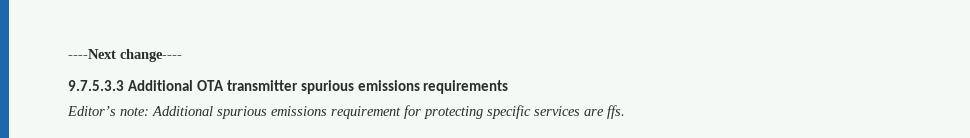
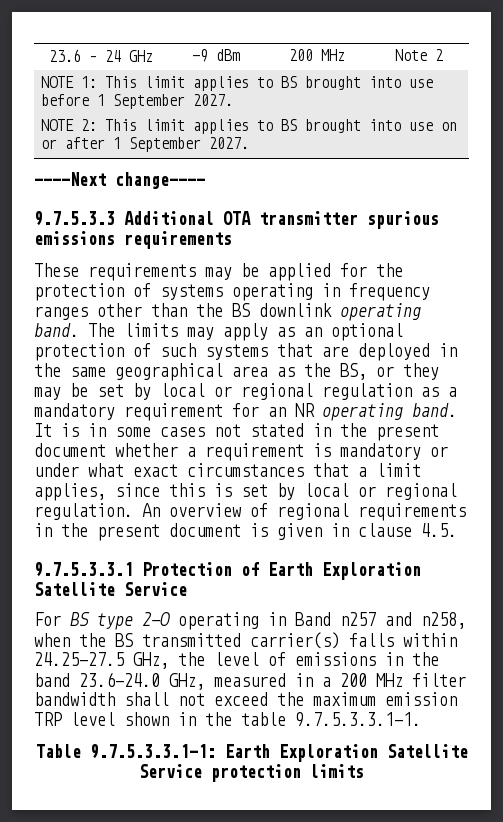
(68, 54) none -> [48,49,153,62] [191,49,240,62] [288,49,345,61] [394,49,443,61] [41,76,434,91] [41,94,234,109] [41,119,458,134] [41,137,250,152] 23.6 – 24 GHz | -9 dBm | 200 MHz | Note 2 // NOTE 1: This limit applies to BS brought into use before 1 September 2027. // NOTE 2: This limit applies to BS brought into use on or after 1 September 2027. //
[67,105,625,119] Editor’s note: Additional spurious emissions requirement for protecting specific services are ffs. -> [34,263,403,281] [34,283,430,301] [34,303,421,321] [34,323,403,341] [34,343,457,361] [34,363,439,381] [34,383,457,400] [34,403,457,421] [34,423,439,441] [34,443,448,461] [34,463,421,477] [34,483,457,501] [34,503,466,521] [34,523,457,541] [34,562,421,580] [34,582,187,596] [34,612,466,630] [34,632,457,649] [34,652,439,669] [34,672,466,690] [34,692,457,706] [34,712,421,727] [35,744,468,762] [139,764,364,782] These requirements may be applied for the protection of systems operating in frequency ranges other than the BS downlink operating band. The limits may apply as an optional protection of such systems that are deployed in the same geographical area as the BS, or they may be set by local or regional regulation as a mandatory requirement for an NR operating band. It is in some cases not stated in the present document whether a requirement is mandatory or under what exact circumstances that a limit applies, since this is set by local or regional regulation. An overview of regional requirements in the present document is given in clause 4.5. // 9.7.5.3.3.1 Protection of Earth Exploration Satellite Service // For BS type 2-O operating in Band n257 and n258, when the BS transmitted carrier(s) falls within 24.25-27.5 GHz, the level of emissions in the band 23.6-24.0 GHz, measured in a 200 MHz filter bandwidth shall not exceed the maximum emission TRP level shown in the table 9.7.5.3.3.1-1. // Table 9.7.5.3.3.1-1: Earth Exploration Satellite Service protection limits

